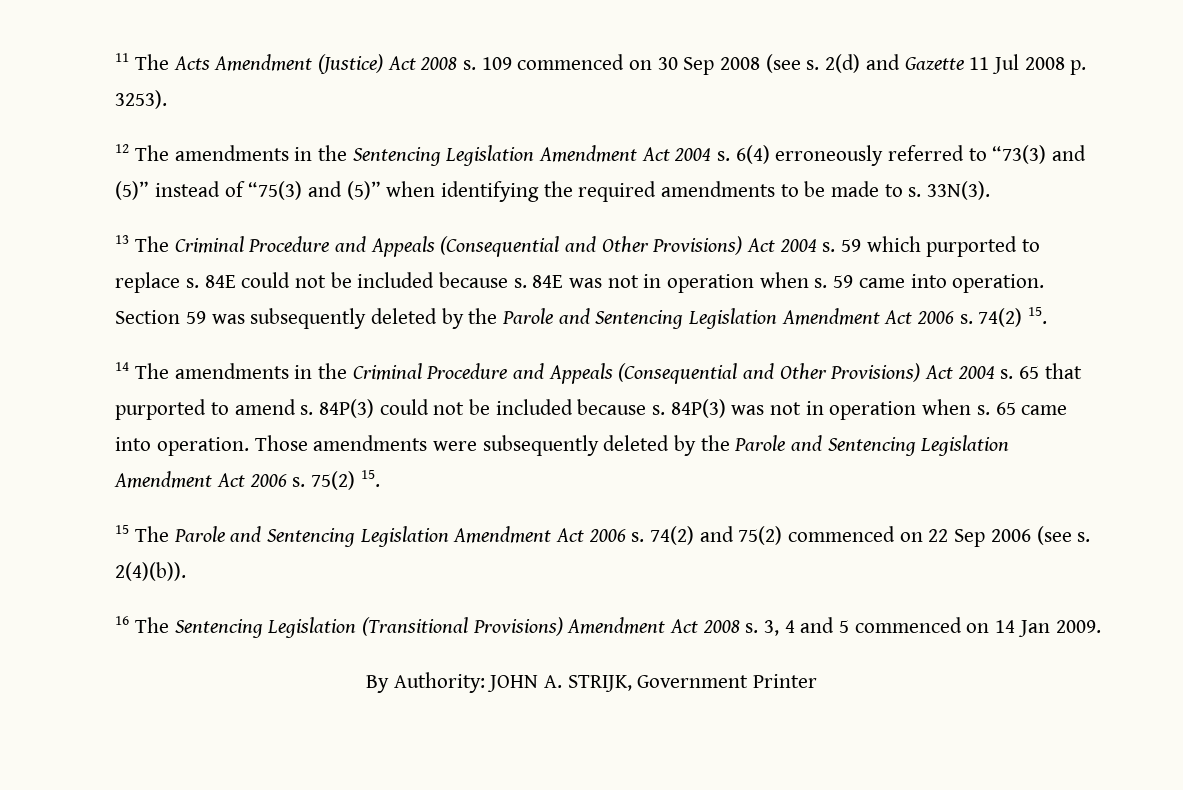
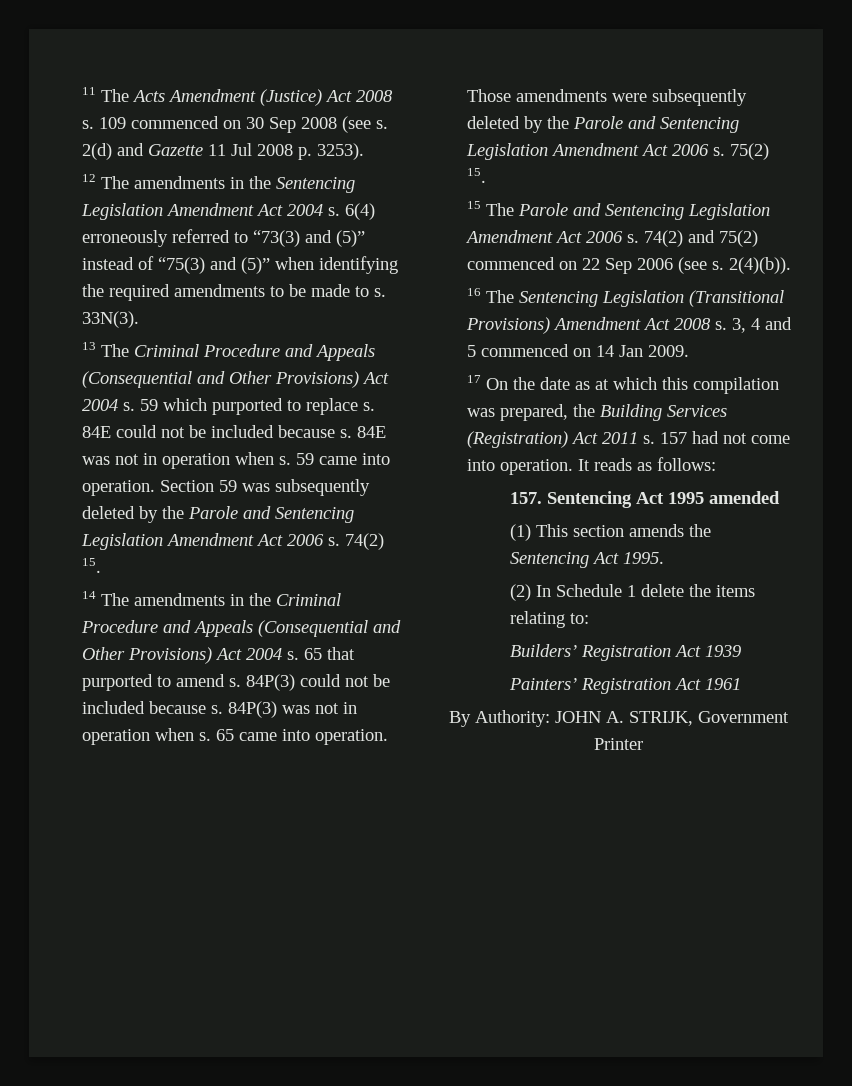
(1101, 626) none -> [466,375,779,394] [466,404,727,421] [466,431,790,448] [466,457,716,475] [509,491,780,508] [509,524,711,541] [509,552,664,568] [509,584,755,601] [509,611,589,628] [509,644,741,661] [508,678,741,694] // 17 On the date as at which this compilation was prepared, the Building Services (Registration) Act 2011 s. 157 had not come into operation. It reads as follows: // 157. Sentencing Act 1995 amended // (1) This section amends the Sentencing Act 1995. // (2) In Schedule 1 delete the items relating to: // Builders’ Registration Act 1939 // Painters’ Registration Act 1961

